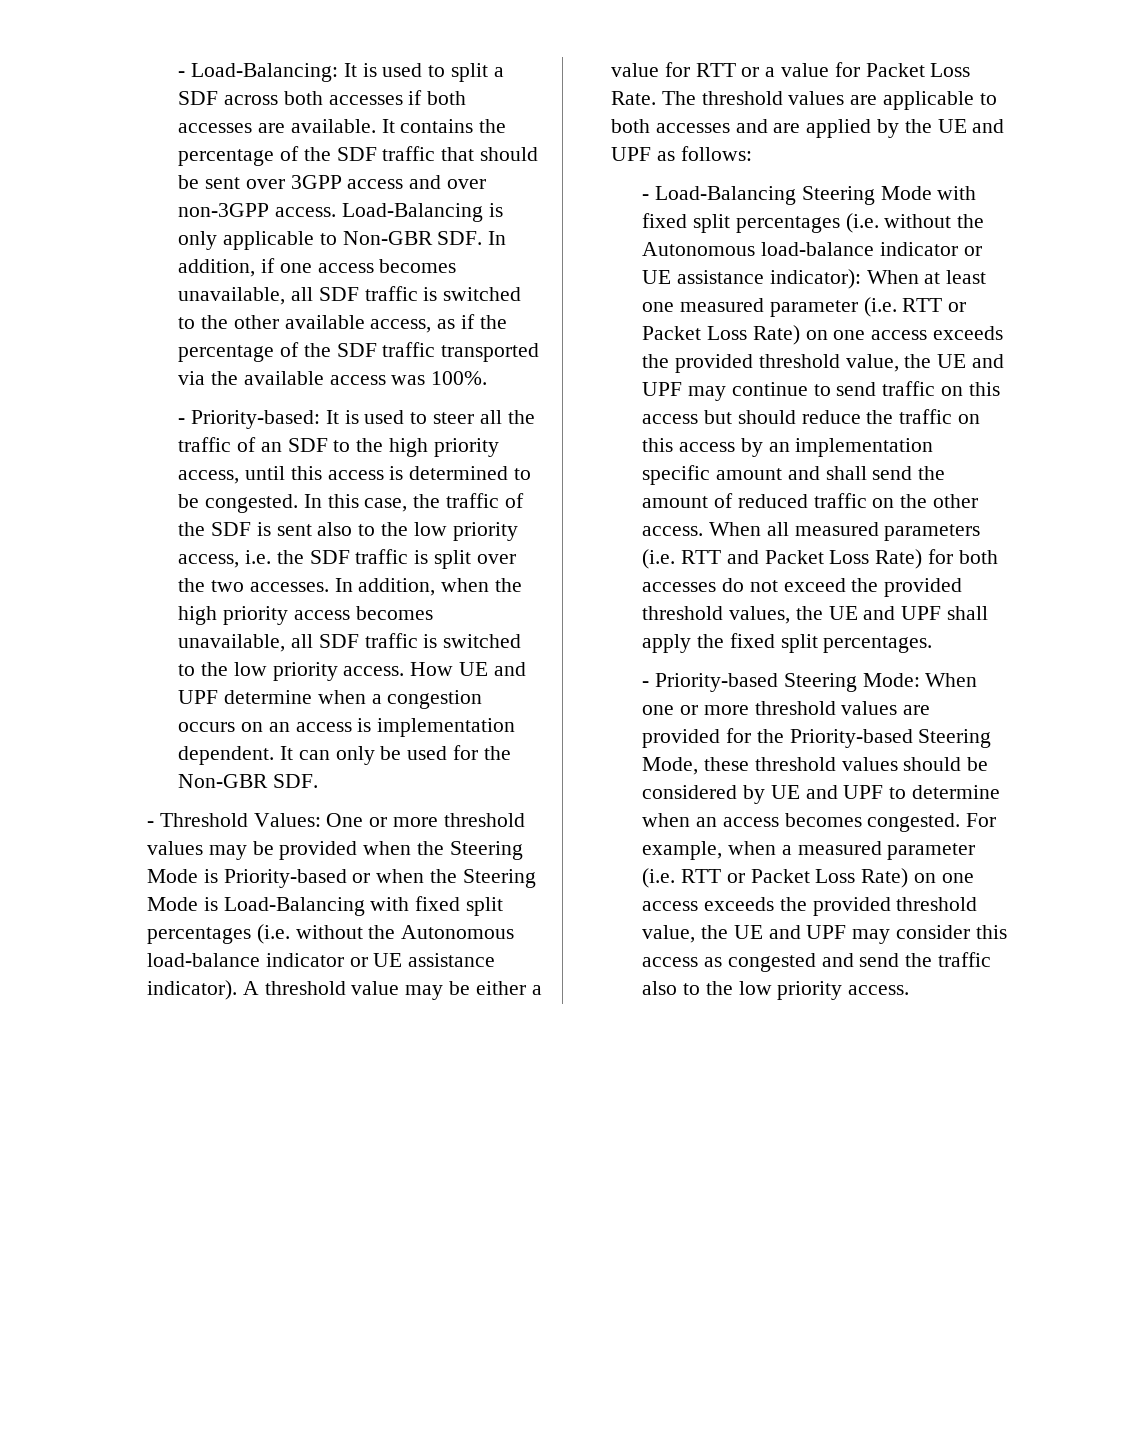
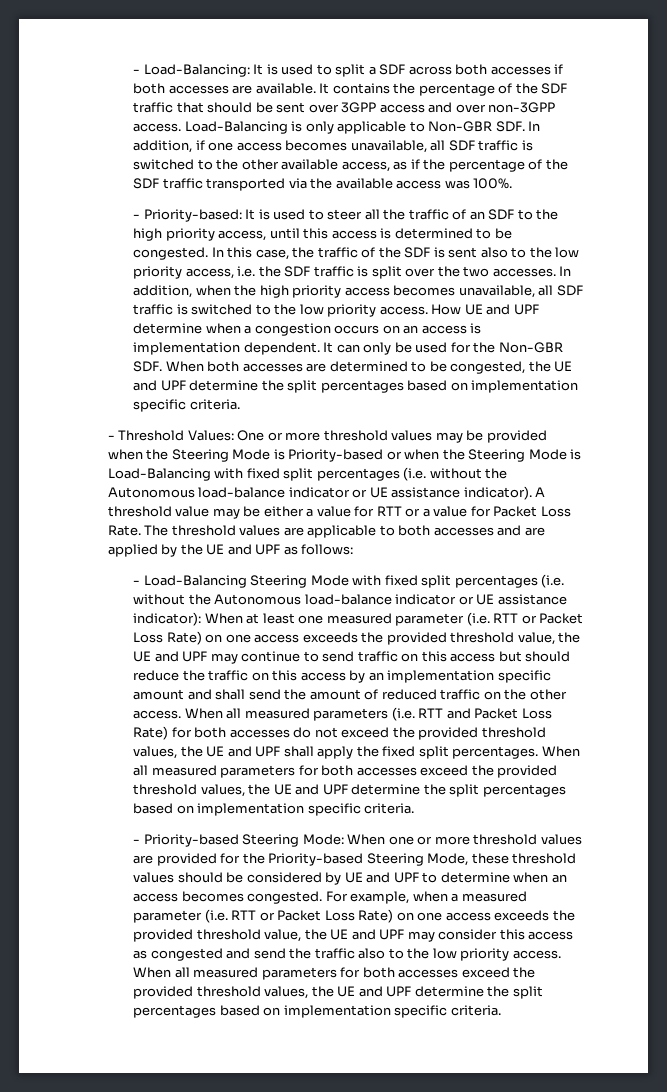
(318, 781) none -> [165,361,573,374] [133,380,579,393] [133,399,240,412] When both accesses are determined to be congested, the UE and UPF determine the split percentages based on implementation specific criteria.
(933, 644) none -> [541,746,580,757] [133,765,558,778] [133,784,566,797] [133,803,415,816] When all measured parameters for both accesses exceed the provided threshold values, the UE and UPF determine the split percentages based on implementation specific criteria.
(910, 990) none -> [133,967,536,980] [133,986,543,999] [133,1005,501,1018] When all measured parameters for both accesses exceed the provided threshold values, the UE and UPF determine the split percentages based on implementation specific criteria.

